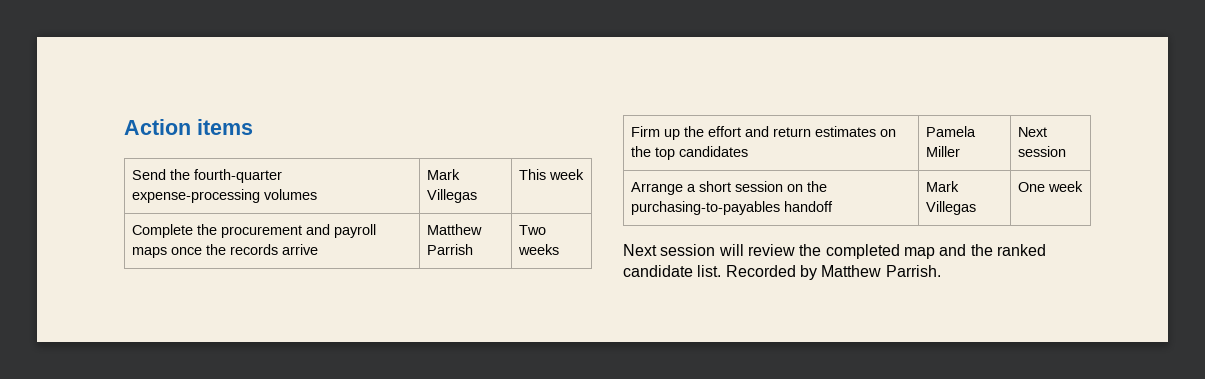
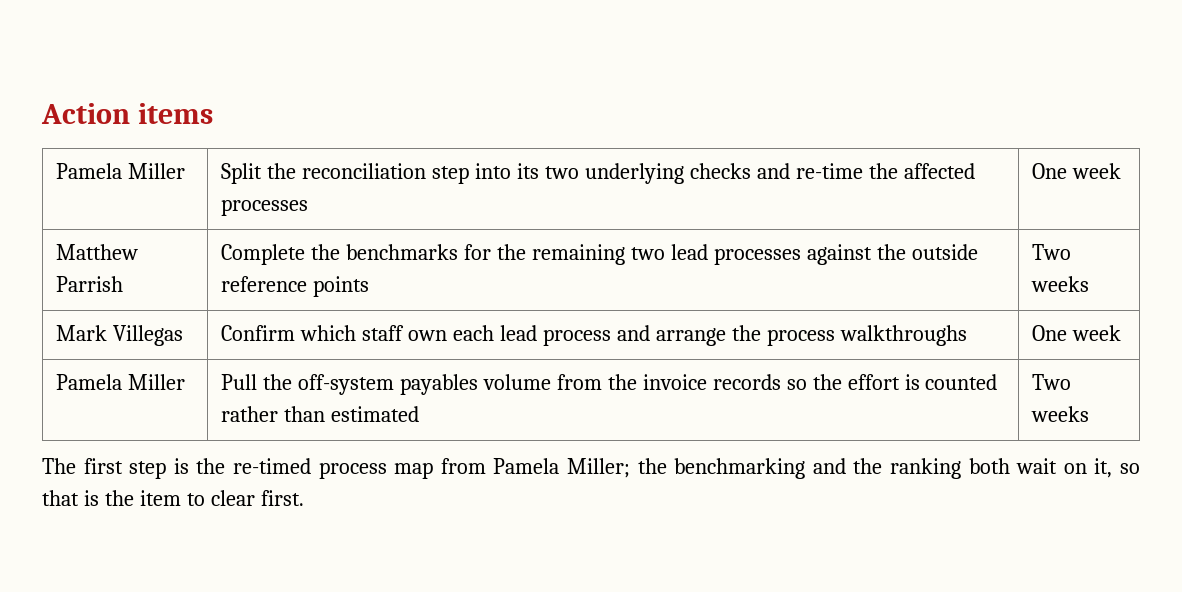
[131,169,282,183] [131,189,317,203] [426,169,460,180] [426,189,477,203] [518,169,584,180] [131,224,376,238] [131,244,318,258] [426,224,482,235] [426,244,473,255] [518,225,546,235] [517,244,559,255] [630,126,896,140] [630,146,748,160] [925,126,976,137] [925,146,960,157] [1017,127,1047,137] [1017,146,1066,157] [630,181,827,195] [630,201,833,215] [925,181,959,192] [925,201,976,215] [1017,181,1083,192] [623,244,1046,259] [623,265,941,280] Send the fourth-quarter expense-processing volumes | Mark Villegas | This week // Complete the procurement and payroll maps once the records arrive | Matthew Parrish | Two weeks // Firm up the effort and return estimates on the top candidates | Pamela Miller | Next session // Arrange a short session on the purchasing-to-payables handoff | Mark Villegas | One week // Next session will review the completed map and the ranked candidate list. Recorded by Matthew Parrish. -> [56,163,186,179] [221,163,975,184] [221,199,309,216] [1032,163,1122,179] [56,244,139,260] [56,276,124,292] [221,244,978,265] [221,276,370,297] [1032,244,1072,260] [1031,276,1090,292] [56,325,184,346] [221,325,967,346] [1032,325,1122,341] [56,374,186,390] [221,374,998,395] [221,406,420,422] [1032,374,1072,390] [1031,406,1090,422] [42,458,1140,479] [42,490,304,506] Pamela Miller | Split the reconciliation step into its two underlying checks and re-time the affected processes | One week // Matthew Parrish | Complete the benchmarks for the remaining two lead processes against the outside reference points | Two weeks // Mark Villegas | Confirm which staff own each lead process and arrange the process walkthroughs | One week // Pamela Miller | Pull the off-system payables volume from the invoice records so the effort is counted rather than estimated | Two weeks // The first step is the re-timed process map from Pamela Miller; the benchmarking and the ranking both wait on it, so that is the item to clear first.

